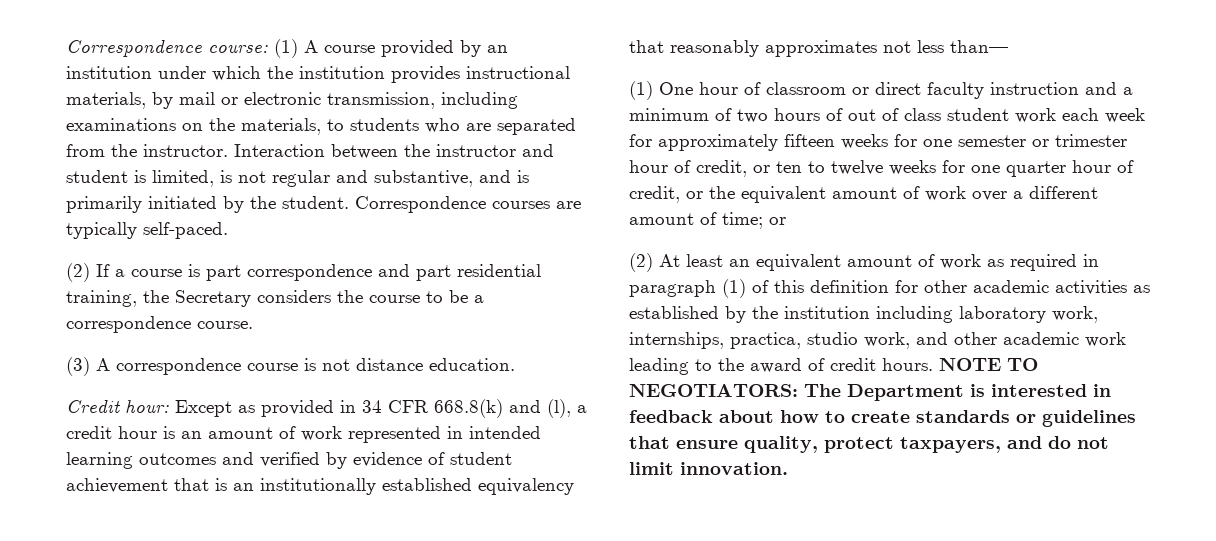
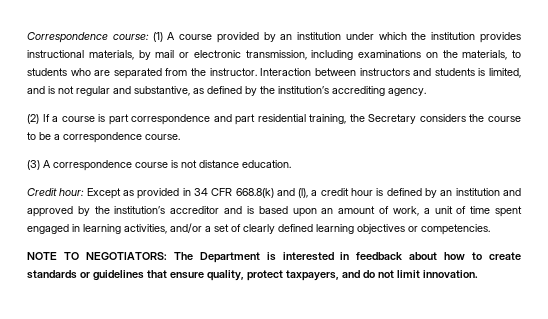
[404,144,554,157] [66,170,128,183] the instructor and student -> [359,68,475,76] instructors and students
(214, 178) none -> [27,86,45,94] and
[479,170,529,183] [66,196,581,213] [66,222,228,239] and is primarily initiated by the student. Correspondence courses are typically self-paced. -> [193,86,426,96] as defined by the institution’s accrediting agency.
[181,426,541,443] [66,452,512,469] [66,478,574,495] [629,40,1008,57] [629,81,1133,100] [629,108,1145,123] [629,134,1127,151] [629,160,1134,177] [629,186,1098,203] [629,212,786,229] [629,253,1099,272] [629,279,1150,298] [629,306,1098,323] [629,332,1126,349] [629,358,933,375] an amount of work represented in intended learning outcomes and verified by evidence of student achievement that is an institutionally established equivalency that reasonably approximates not less than— // (1) One hour of classroom or direct faculty instruction and a minimum of two hours of out of class student work each week for approximately fifteen weeks for one semester or trimester hour of credit, or ten to twelve weeks for one quarter hour of credit, or the equivalent amount of work over a different amount of time; or // (2) At least an equivalent amount of work as required in paragraph (1) of this definition for other academic activities as established by the institution including laboratory work, internships, practica, studio work, and other academic work leading to the award of credit hours. -> [386,188,522,198] [27,206,522,217] [27,223,490,235] defined by an institution and approved by the institution’s accreditor and is based upon an amount of work, a unit of time spent engaged in learning activities, and/or a set of clearly defined learning objectives or competencies. //

